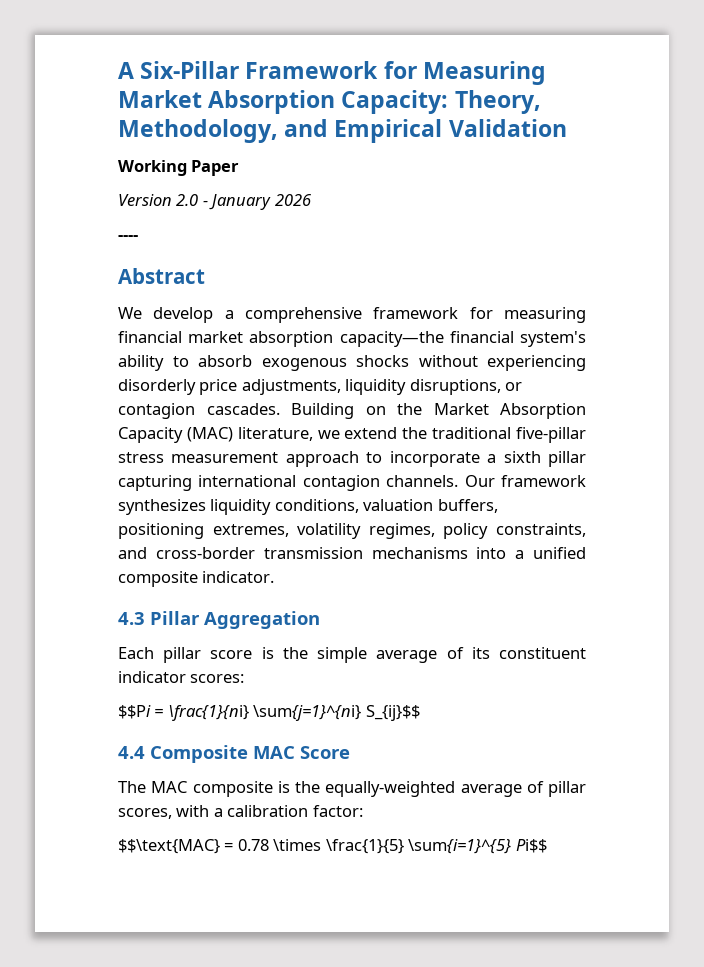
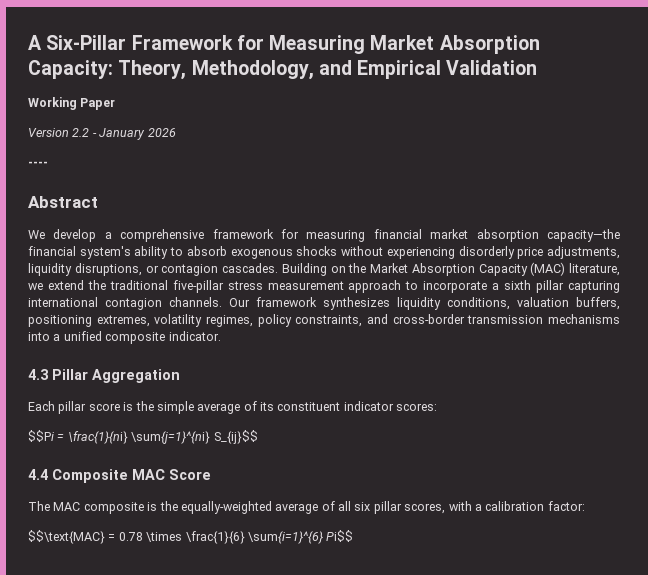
[176,194,199,206] 2.0 -> [72,128,90,137] 2.2
(544, 787) none -> [338,501,371,511] all six
[325,839,512,854] \frac{1}{5} \sum{i=1}^{5} -> [185,531,323,544] \frac{1}{6} \sum{i=1}^{6}

